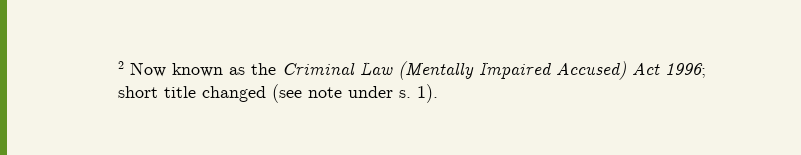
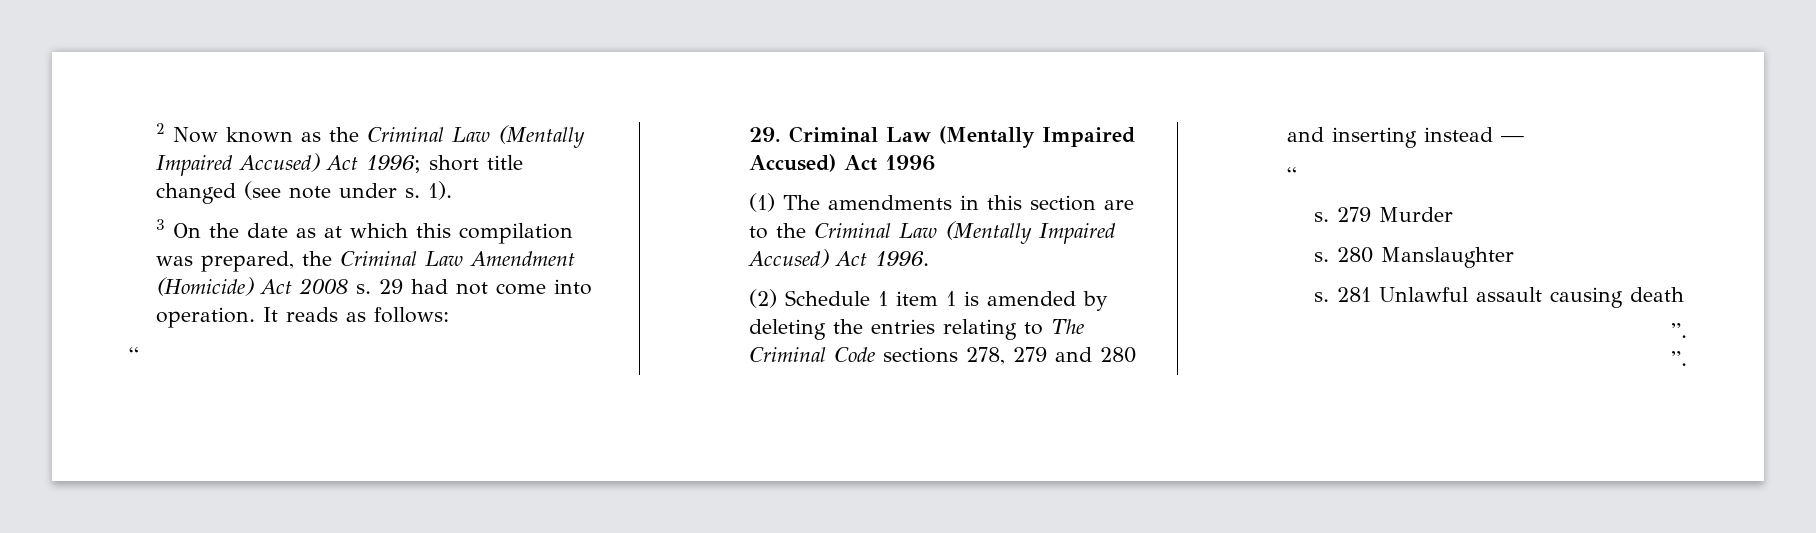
(438, 93) none -> [156,219,574,244] [156,251,576,272] [156,277,593,296] [156,307,450,328] [129,347,139,362] [748,126,1135,148] [748,154,935,172] [748,193,1134,212] [748,221,1116,244] [747,249,929,268] [748,289,1108,311] [748,319,1084,340] [748,347,1136,365] [1286,127,1524,148] [1286,167,1297,182] [1314,207,1454,222] [1314,247,1515,268] [1314,287,1685,308] [1671,323,1687,338] [1671,351,1687,366] // 3 On the date as at which this compilation was prepared, the Criminal Law Amendment (Homicide) Act 2008 s. 29 had not come into operation. It reads as follows: // “ // 29. Criminal Law (Mentally Impaired Accused) Act 1996 // (1) The amendments in this section are to the Criminal Law (Mentally Impaired Accused) Act 1996. // (2) Schedule 1 item 1 is amended by deleting the entries relating to The Criminal Code sections 278, 279 and 280 and inserting instead — // “ // s. 279 Murder // s. 280 Manslaughter // s. 281 Unlawful assault causing death // ”. // ”.

